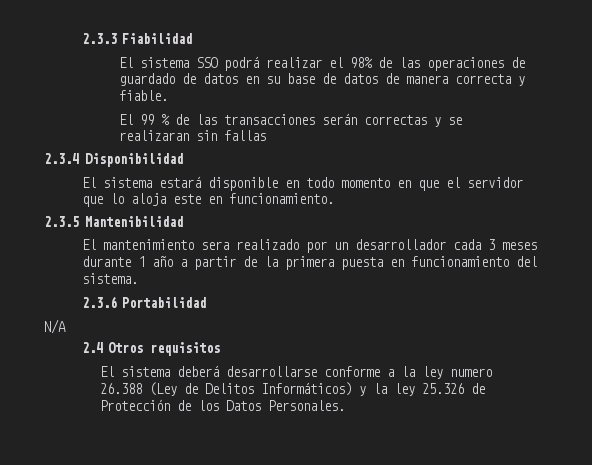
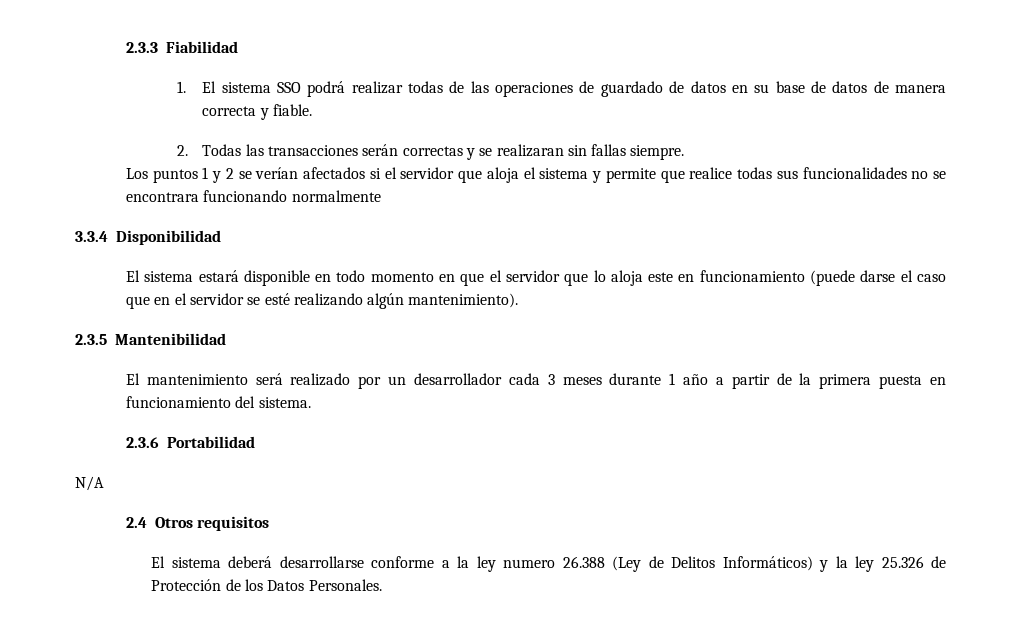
(193, 38) none -> [176,81,186,93] 1.
[329,57,374,68] el 98% -> [408,81,444,93] todas
[119,114,190,125] El 99 % de -> [176,144,242,156] 2. Todas
[44,153,79,164] // 2.3.4 -> [630,145,685,160] [125,167,947,183] [125,190,381,202] [75,231,108,242] siempre. // Los puntos 1 y 2 se verían afectados si el servidor que aloja el sistema y permite que realice todas sus funcionalidades no se encontrara funcionando normalmente // 3.3.4
[228,193,334,204] funcionamiento. -> [699,270,946,286] [125,293,519,309] funcionamiento (puede darse el caso que en el servidor se esté realizando algún mantenimiento).
[200,241,229,250] sera -> [255,373,283,385] será

